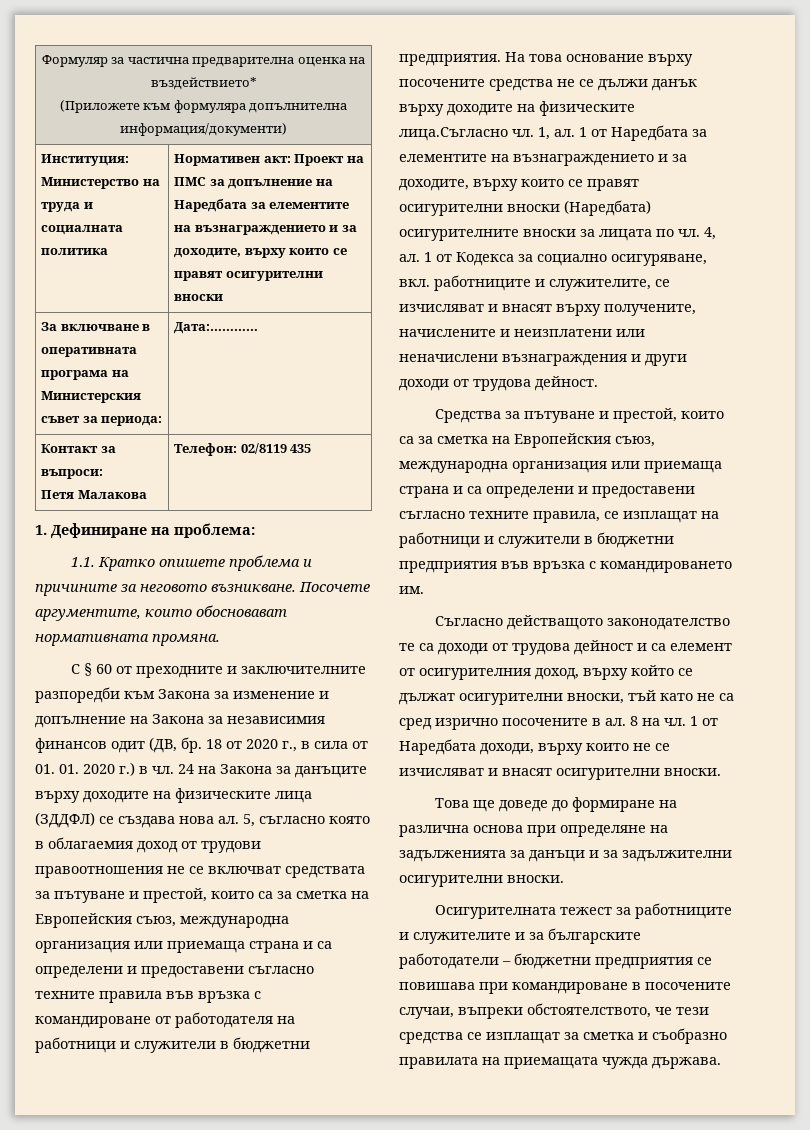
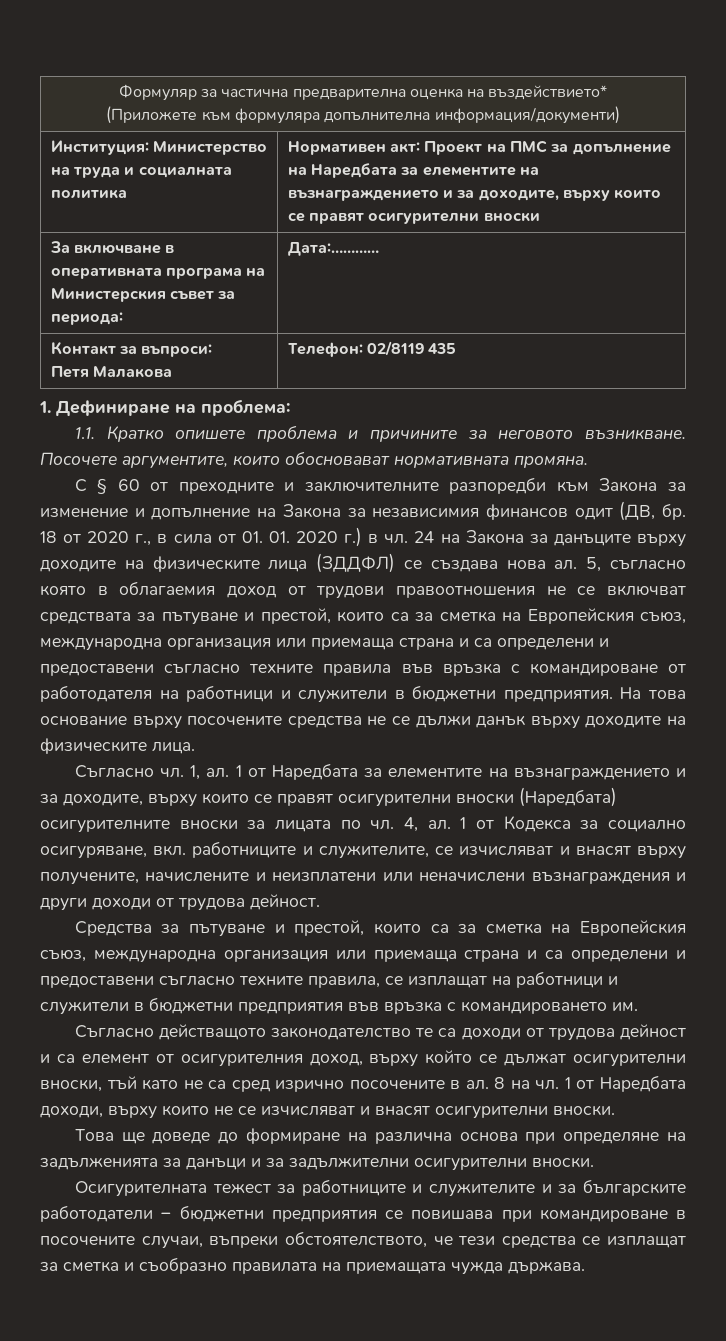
[399,127,508,141] лица.Съгласно -> [151,742,195,754] [74,765,154,778] лица. // Съгласно

